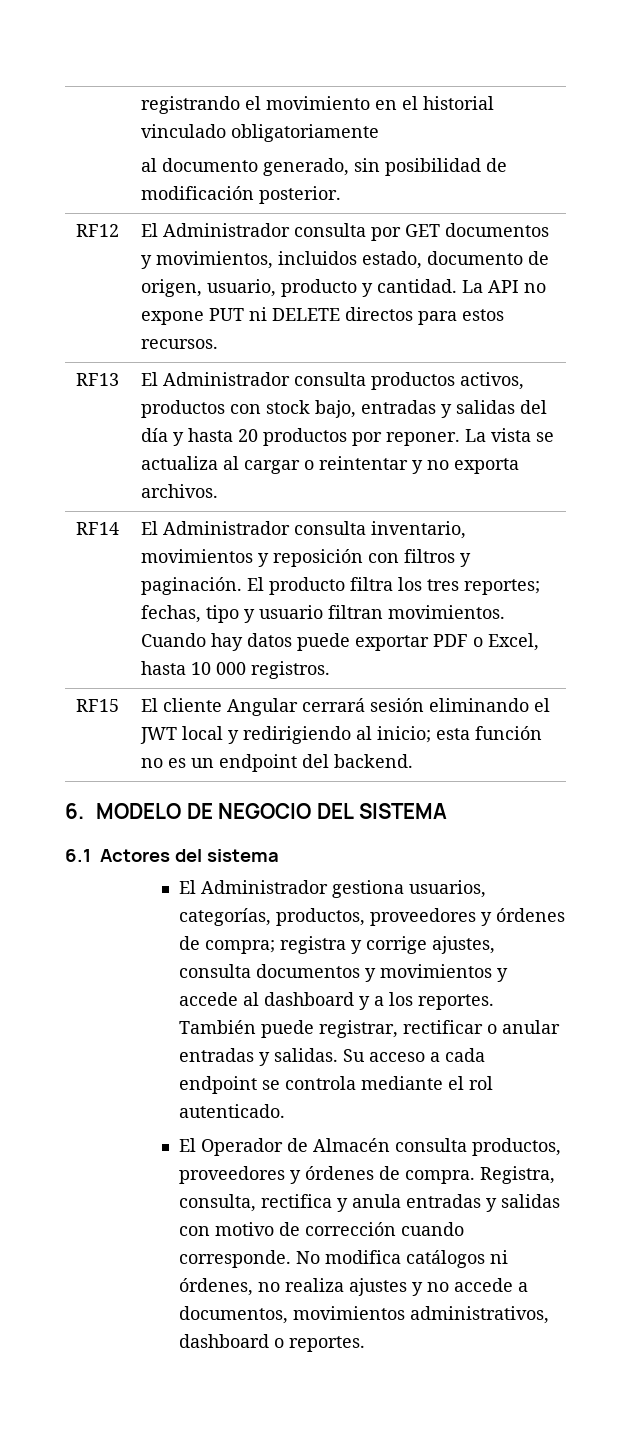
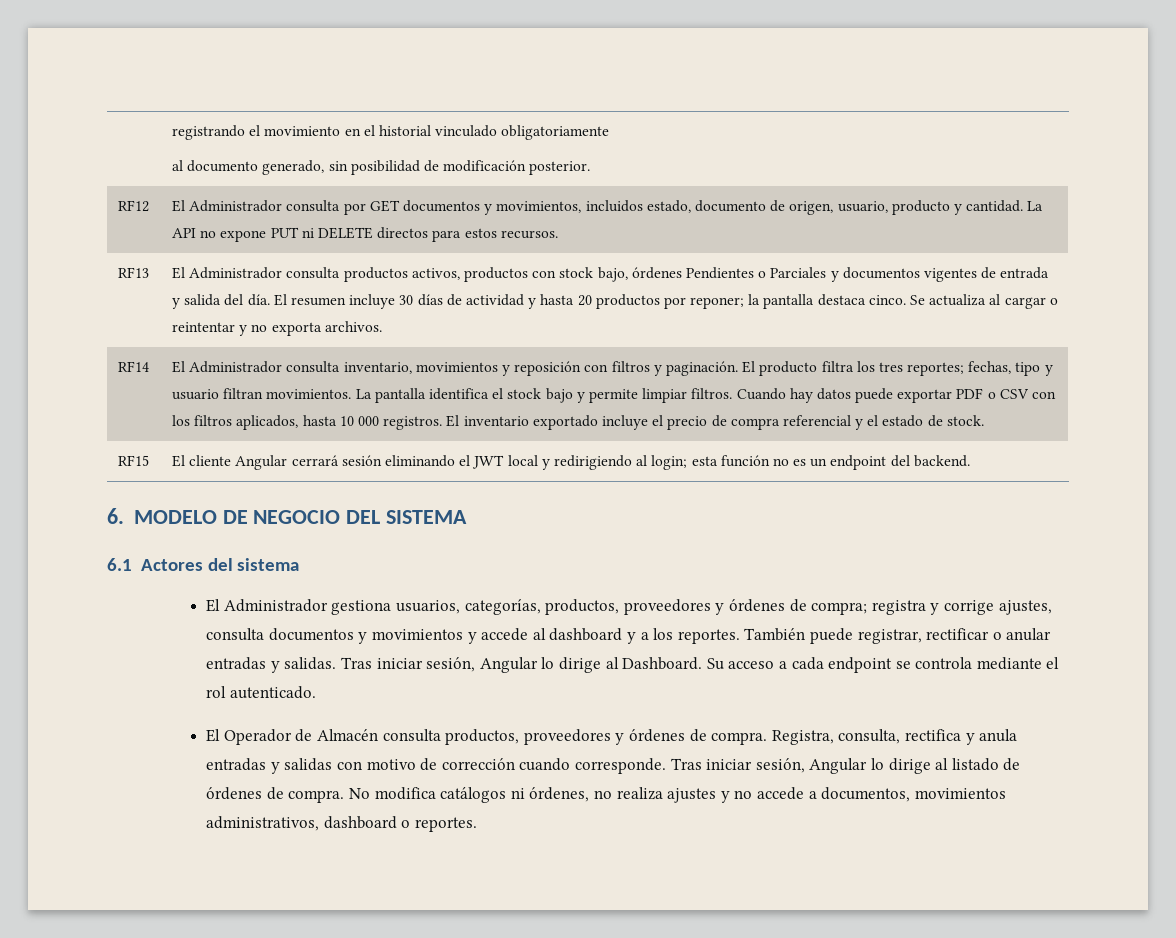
[360,400,547,418] [140,428,168,442] entradas y salidas del día -> [631,267,1050,282] [172,294,524,309] órdenes Pendientes o Parciales y documentos vigentes de entrada y salida del día. El resumen incluye 30 días de actividad
[385,428,554,446] reponer. La vista se -> [690,294,925,309] reponer; la pantalla destaca cinco. Se
(505, 612) none -> [355,388,733,403] La pantalla identifica el stock bajo y permite limpiar filtros.
[487,633,539,651] Excel, -> [999,389,1056,399] [172,415,299,430] CSV con los filtros aplicados,
(330, 670) none -> [446,415,984,430] El inventario exportado incluye el precio de compra referencial y el estado de stock.
[376,726,431,743] inicio; -> [651,455,688,470] login;
(338, 1055) none -> [341,657,703,673] Tras iniciar sesión, Angular lo dirige al Dashboard.
(291, 1259) none -> [670,758,1021,774] [206,787,345,803] Tras iniciar sesión, Angular lo dirige al listado de órdenes de compra.

